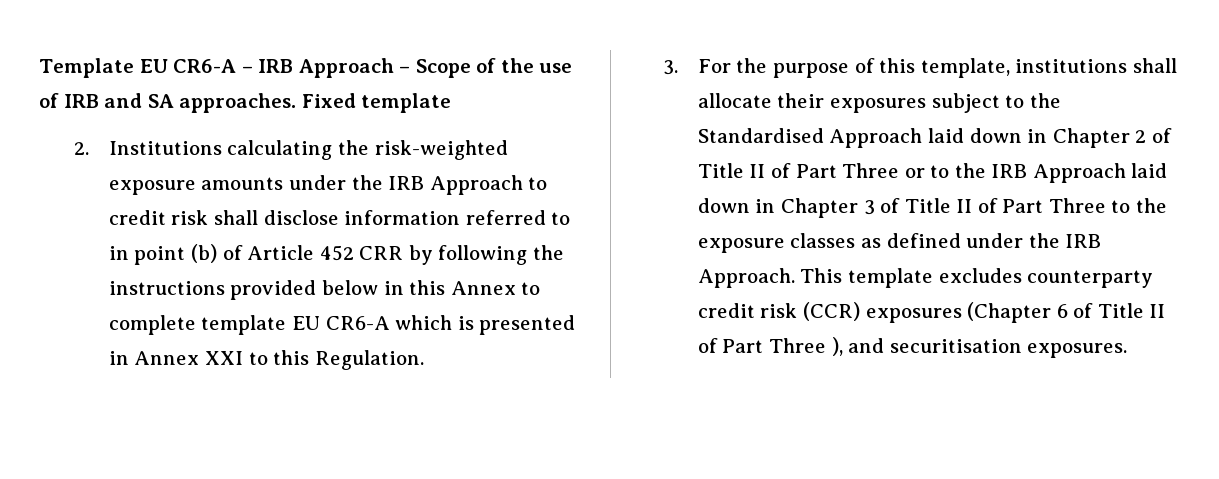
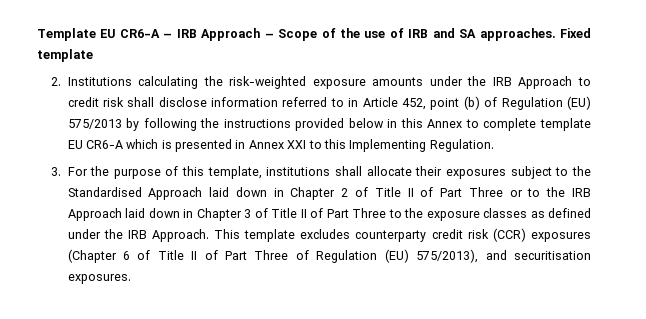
(129, 253) none -> [362,97,427,110] Article 452,
[247,245,404,261] Article 452 CRR -> [501,96,591,110] [67,119,122,129] Regulation (EU) 575/2013
(310, 357) none -> [349,139,427,152] Implementing
[831,337,843,356] ), -> [295,249,479,263] of Regulation (EU) 575/2013),

